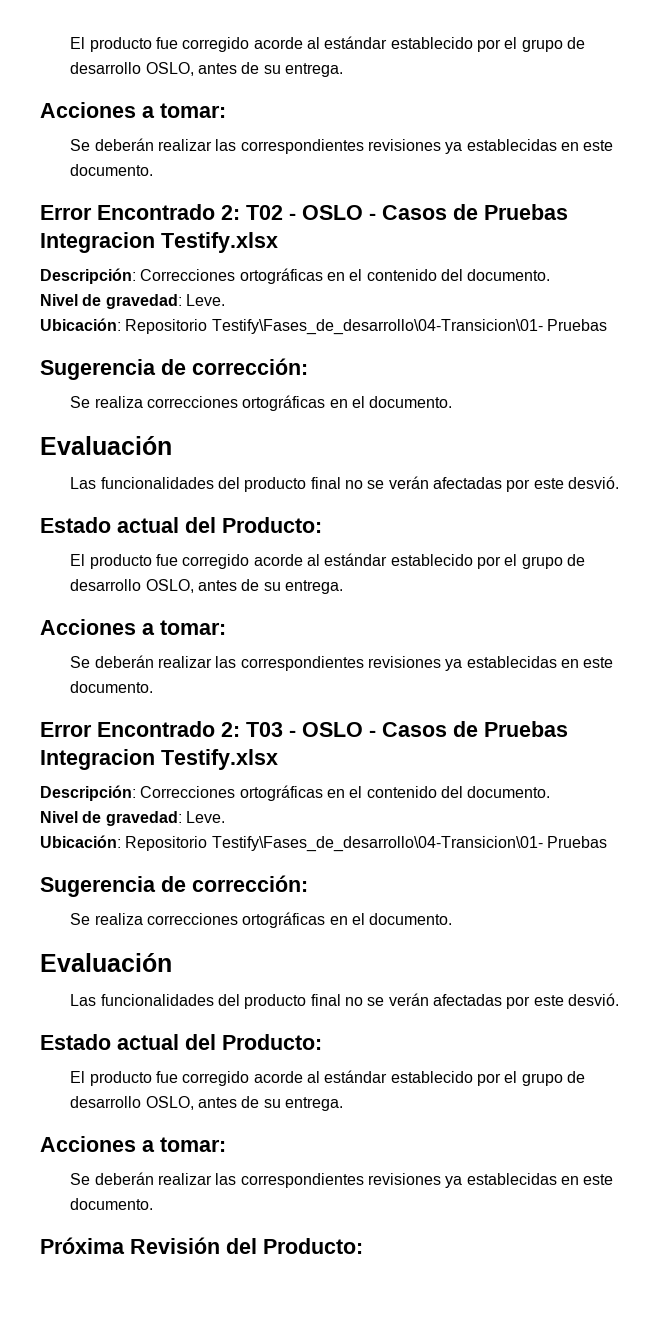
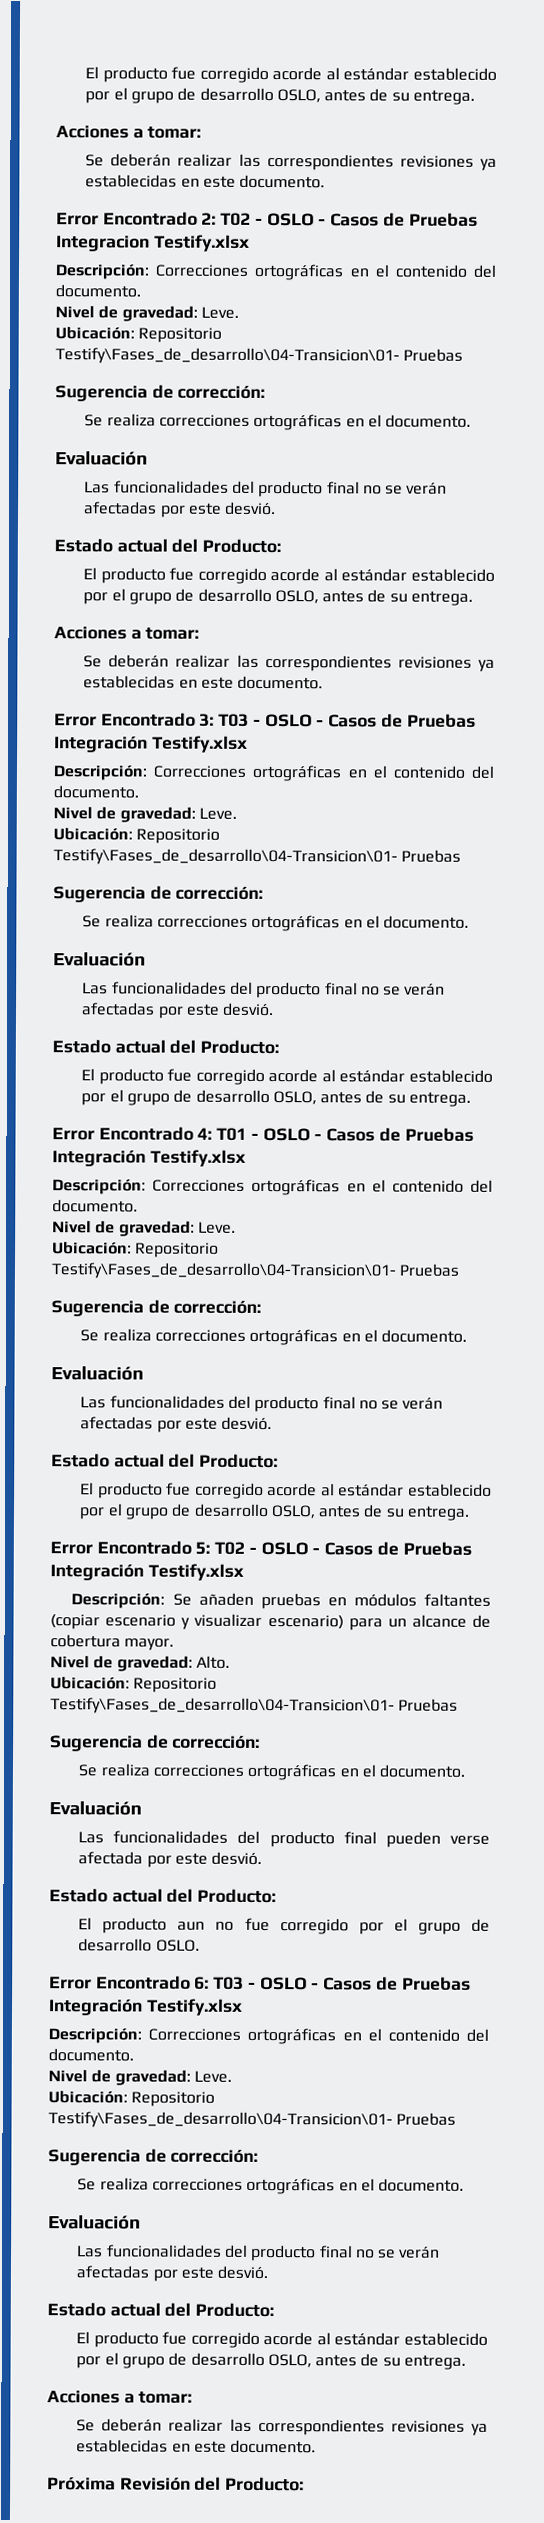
[221,721,568,737] [40,749,155,770] 2: T03 - OSLO - Casos de Pruebas Integracion -> [199,713,476,728] [54,735,248,753] [53,764,495,782] [53,785,139,799] [53,806,237,823] [53,827,221,844] [53,848,462,866] [53,885,264,903] [82,914,470,932] [53,952,146,967] [82,981,446,999] [81,1002,275,1019] [52,1039,280,1055] [81,1068,493,1085] [81,1089,472,1107] [52,1126,474,1142] [52,1149,246,1167] [52,1178,494,1196] [52,1199,138,1213] [52,1220,236,1237] [52,1241,220,1258] [51,1262,460,1280] [51,1299,262,1317] [80,1328,468,1346] [51,1366,144,1381] [80,1395,444,1413] [80,1416,273,1433] [51,1453,279,1469] [80,1482,492,1499] [79,1503,471,1521] [50,1540,472,1556] [50,1563,244,1581] [71,1592,492,1610] [50,1613,491,1631] [50,1634,175,1651] [50,1655,230,1672] [50,1676,218,1693] [50,1697,459,1715] [50,1734,261,1752] [78,1763,466,1781] [49,1801,142,1816] [78,1830,491,1848] [78,1851,263,1868] [49,1888,277,1904] [78,1917,490,1935] [78,1938,200,1952] [49,1975,471,1991] [48,1999,143,2016] 3: T03 - OSLO - Casos de Pruebas Integración Testify.xlsx // Descripción: Correcciones ortográficas en el contenido del documento. // Nivel de gravedad: Leve. // Ubicación: Repositorio Testify\Fases_de_desarrollo\04-Transicion\01- Pruebas // Sugerencia de corrección: // Se realiza correcciones ortográficas en el documento. // Evaluación // Las funcionalidades del producto final no se verán afectadas por este desvió. // Estado actual del Producto: // El producto fue corregido acorde al estándar establecido por el grupo de desarrollo OSLO, antes de su entrega. // Error Encontrado 4: T01 - OSLO - Casos de Pruebas Integración Testify.xlsx // Descripción: Correcciones ortográficas en el contenido del documento. // Nivel de gravedad: Leve. // Ubicación: Repositorio Testify\Fases_de_desarrollo\04-Transicion\01- Pruebas // Sugerencia de corrección: // Se realiza correcciones ortográficas en el documento. // Evaluación // Las funcionalidades del producto final no se verán afectadas por este desvió. // Estado actual del Producto: // El producto fue corregido acorde al estándar establecido por el grupo de desarrollo OSLO, antes de su entrega. // Error Encontrado 5: T02 - OSLO - Casos de Pruebas Integración Testify.xlsx // Descripción: Se añaden pruebas en módulos faltantes (copiar escenario y visualizar escenario) para un alcance de cobertura mayor. // Nivel de gravedad: Alto. // Ubicación: Repositorio Testify\Fases_de_desarrollo\04-Transicion\01- Pruebas // Sugerencia de corrección: // Se realiza correcciones ortográficas en el documento. // Evaluación // Las funcionalidades del producto final pueden verse afectada por este desvió. // Estado actual del Producto: // El producto aun no fue corregido por el grupo de desarrollo OSLO. // Error Encontrado 6: T03 - OSLO - Casos de Pruebas Integración

